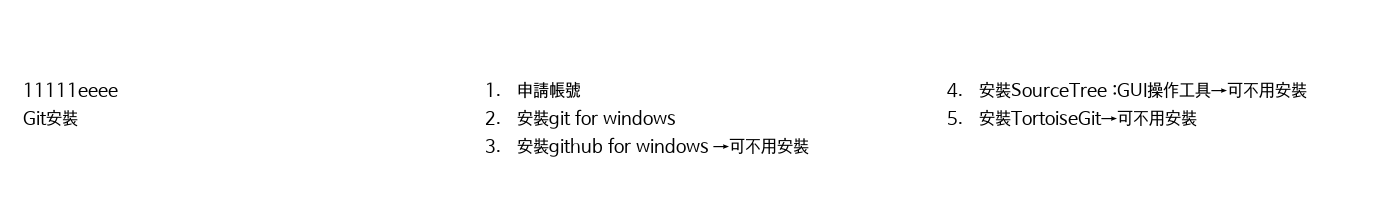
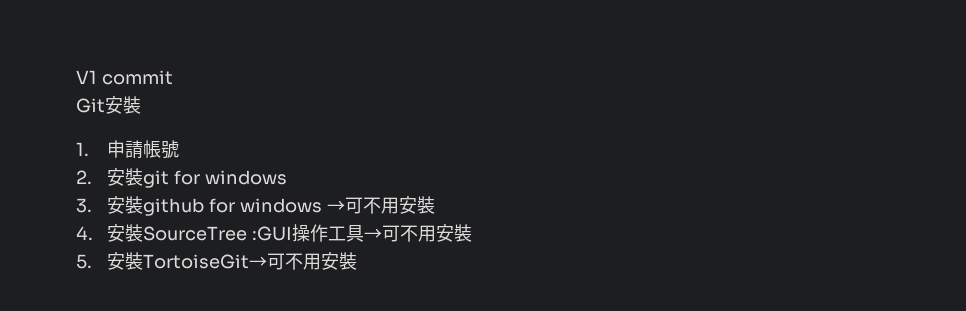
[23,82,118,97] 11111eeee -> [76,70,173,85] V1 commit

